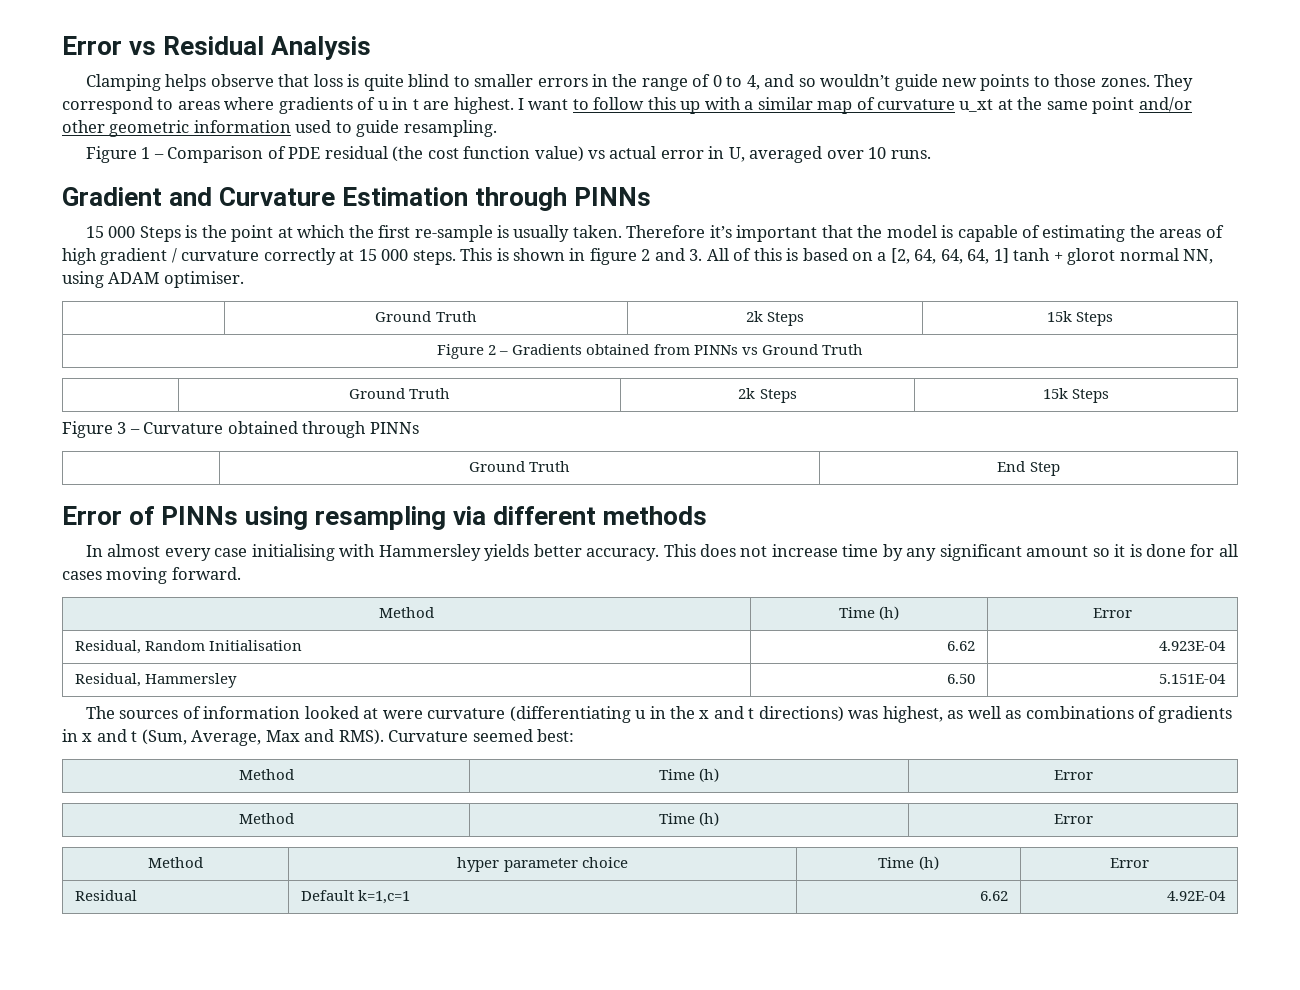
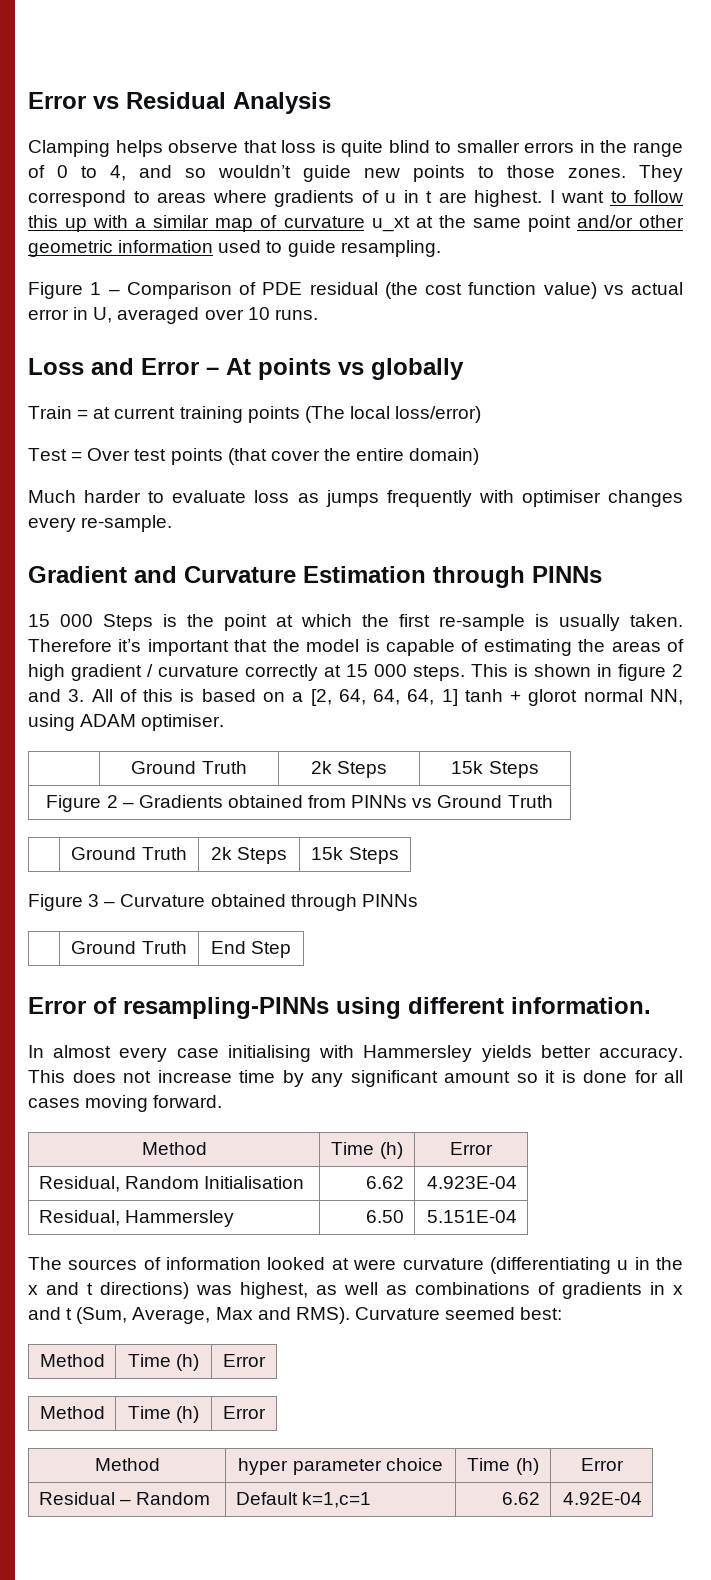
(931, 154) none -> [28,358,464,380] [28,406,482,423] [28,448,480,465] [28,490,684,507] [28,515,173,532] // Loss and Error – At points vs globally // Train = at current training points (The local loss/error) // Test = Over test points (that cover the entire domain) // Much harder to evaluate loss as jumps frequently with optimiser changes every re-sample.
[161,506,708,530] PINNs using resampling via different methods -> [123,997,651,1019] resampling-PINNs using different information.
(137, 895) none -> [120,1492,211,1505] – Random

